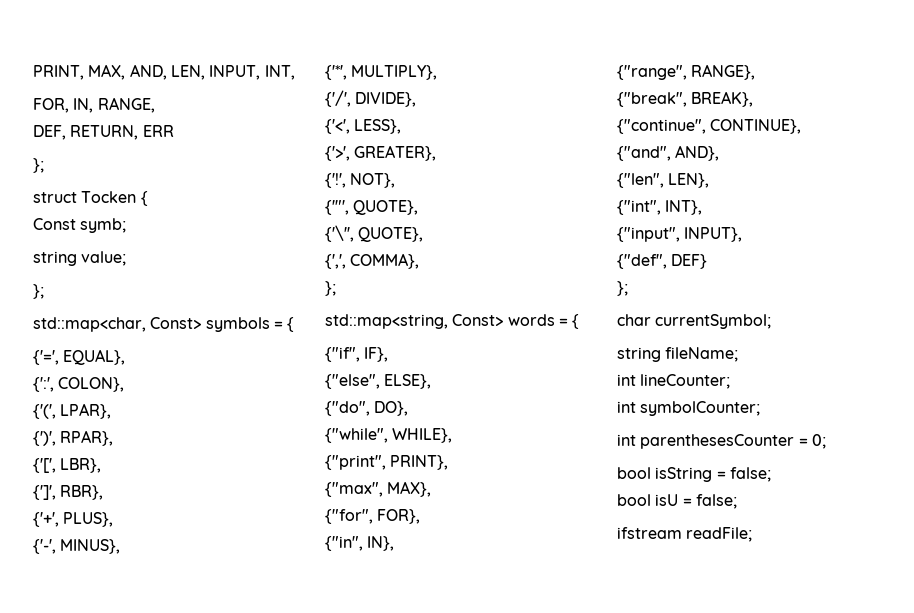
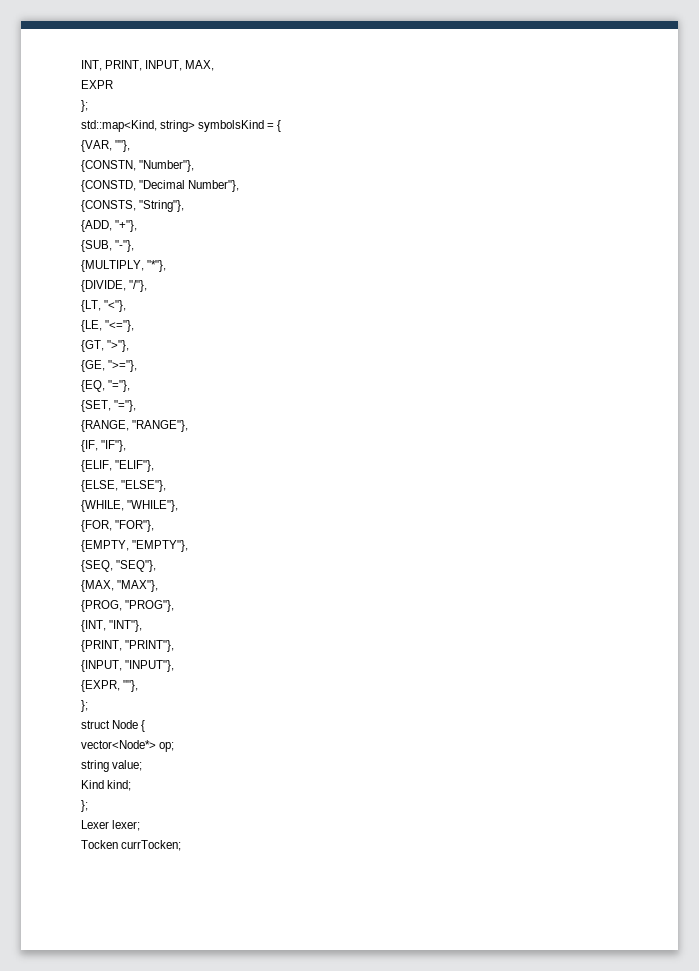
[33,64,295,80] [33,97,155,113] [33,125,174,140] PRINT, MAX, AND, LEN, INPUT, INT, // FOR, IN, RANGE, // DEF, RETURN, ERR -> [81,60,215,71] [81,80,113,89] [81,100,88,112] [81,120,282,132] [81,140,131,152] [81,160,195,172] [81,180,240,192] [81,200,185,212] [81,220,138,232] [81,240,135,252] [81,260,167,272] [81,280,148,292] [81,300,127,312] [81,320,135,332] [81,340,130,352] [81,360,138,372] [81,380,131,392] [81,400,137,412] [81,420,189,432] [81,440,127,452] [81,460,155,472] [81,480,167,492] [81,500,179,512] [81,520,155,532] [81,540,189,552] [81,560,157,572] [81,580,159,592] [81,600,175,612] [81,620,143,632] [81,640,175,652] [81,660,175,672] [81,680,139,692] INT, PRINT, INPUT, MAX, // EXPR // }; // std::map<Kind, string> symbolsKind = { // {VAR, ""}, // {CONSTN, "Number"}, // {CONSTD, "Decimal Number"}, // {CONSTS, "String"}, // {ADD, "+"}, // {SUB, "-"}, // {MULTIPLY, "*"}, // {DIVIDE, "/"}, // {LT, "<"}, // {LE, "<="}, // {GT, ">"}, // {GE, ">="}, // {EQ, "="}, // {SET, "="}, // {RANGE, "RANGE"}, // {IF, "IF"}, // {ELIF, "ELIF"}, // {ELSE, "ELSE"}, // {WHILE, "WHILE"}, // {FOR, "FOR"}, // {EMPTY, "EMPTY"}, // {SEQ, "SEQ"}, // {MAX, "MAX"}, // {PROG, "PROG"}, // {INT, "INT"}, // {PRINT, "PRINT"}, // {INPUT, "INPUT"}, // {EXPR, ""},
[81,191,148,206] [33,218,127,233] Tocken { // Const symb; -> [112,720,146,732] [81,740,175,752] Node { // vector<Node*> op;
[33,284,44,299] [33,317,295,332] [33,349,126,365] [33,377,125,392] [33,403,112,419] [33,430,114,446] [33,458,102,473] [33,485,104,500] [33,512,114,527] [33,539,121,554] [325,65,438,80] [325,90,417,107] [325,119,402,134] [325,145,437,161] [325,173,396,188] [325,200,419,215] [325,225,424,242] [325,253,420,269] [325,281,336,296] [325,314,580,329] [325,347,389,362] [325,374,432,389] [325,401,409,416] [325,428,453,443] [325,455,449,470] [325,481,432,497] [325,509,421,524] [325,536,395,551] [617,64,756,80] [617,91,754,107] [617,119,802,134] [617,145,720,161] [617,173,710,188] [617,200,703,215] [617,227,743,242] [617,254,708,269] [617,281,628,296] [617,314,772,329] [617,347,739,362] [617,374,731,389] [617,401,761,416] [617,434,826,449] [617,467,771,482] [617,494,737,509] [617,527,753,542] }; // std::map<char, Const> symbols = { // {'=', EQUAL}, // {':', COLON}, // {'(', LPAR}, // {')', RPAR}, // {'[', LBR}, // {']', RBR}, // {'+', PLUS}, // {'-', MINUS}, // {'*', MULTIPLY}, // {'/', DIVIDE}, // {'<', LESS}, // {'>', GREATER}, // {'!', NOT}, // {'"', QUOTE}, // {'\'', QUOTE}, // {',', COMMA}, // }; // std::map<string, Const> words = { // {"if", IF}, // {"else", ELSE}, // {"do", DO}, // {"while", WHILE}, // {"print", PRINT}, // {"max", MAX}, // {"for", FOR}, // {"in", IN}, // {"range", RANGE}, // {"break", BREAK}, // {"continue", CONTINUE}, // {"and", AND}, // {"len", LEN}, // {"int", INT}, // {"input", INPUT}, // {"def", DEF} // }; // char currentSymbol; // string fileName; // int lineCounter; // int symbolCounter; // int parenthesesCounter = 0; // bool isString = false; // bool isU = false; // ifstream readFile; -> [81,780,132,791] [81,800,88,812] [81,820,141,831] [81,840,182,851] Kind kind; // }; // Lexer lexer; // Tocken currTocken;

